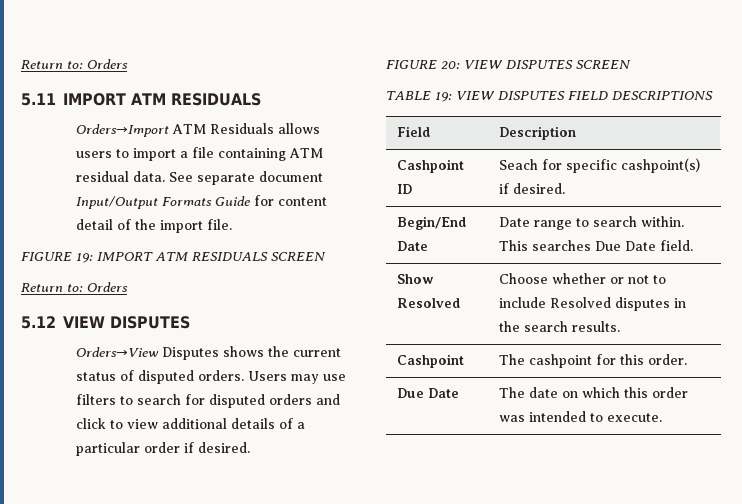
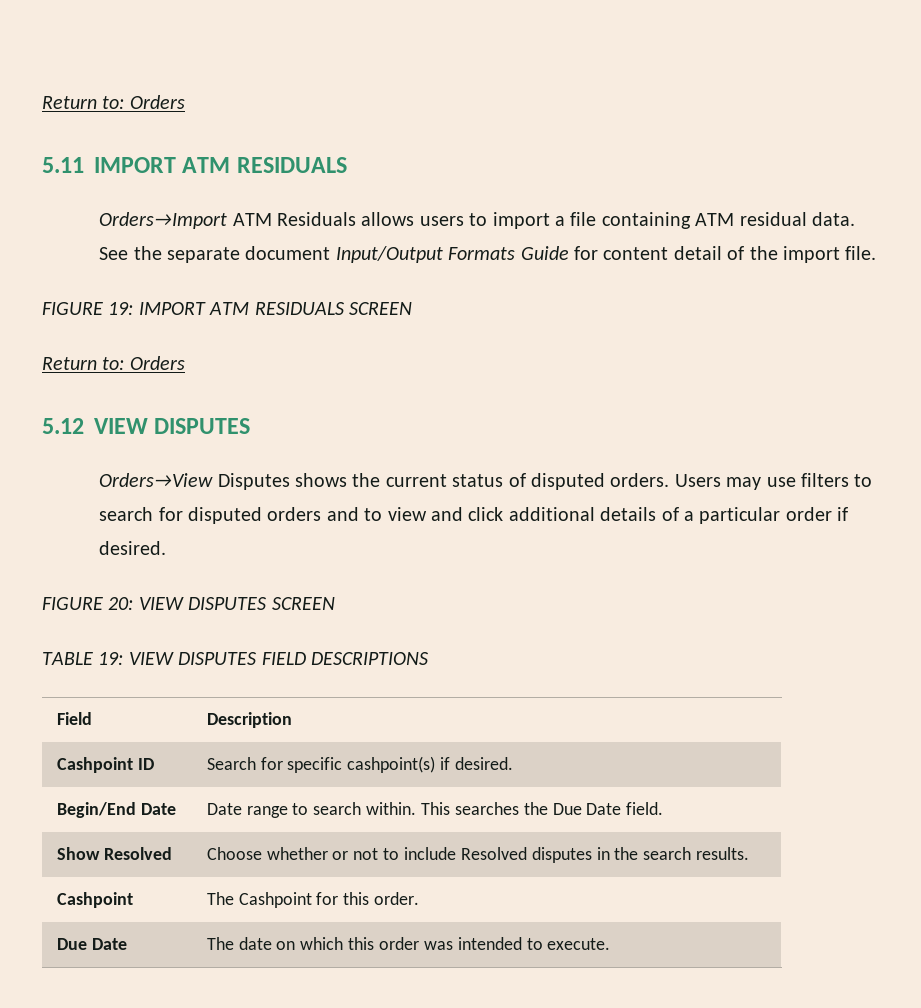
(193, 177) none -> [133,246,162,260] the
[75,418,106,429] click -> (359, 514) none
(158, 424) none -> [431,507,504,521] and click
[499,159,539,170] Seach -> [206,757,256,770] Search
(592, 245) none -> [523,802,548,815] the
[529,354,593,368] cashpoint -> [238,892,312,908] Cashpoint

